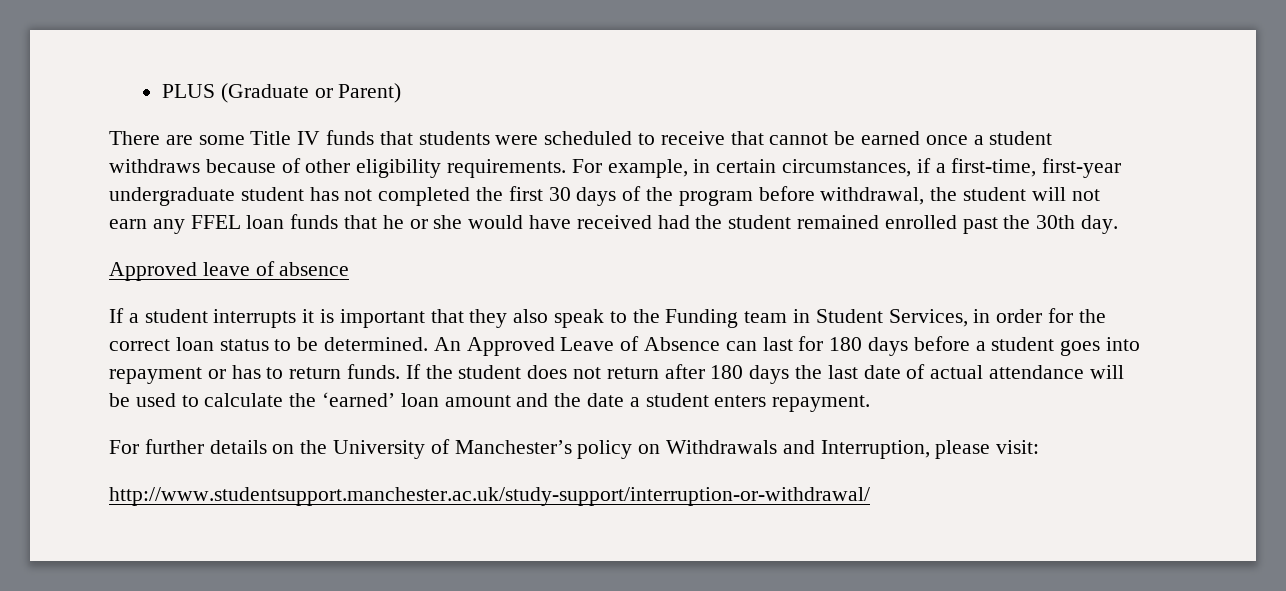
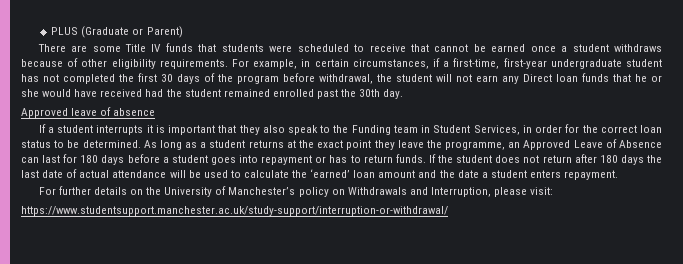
[190,215,241,229] FFEL -> [523,74,552,82] Direct
[433,337,461,351] An -> [143,140,521,150] As long as a student returns at the exact point they leave the programme, an
[109,487,870,506] http://www.studentsupport.manchester.ac.uk/study-support/interruption-or-withdrawal/ -> [21,206,448,216] https://www.studentsupport.manchester.ac.uk/study-support/interruption-or-withdrawal/

